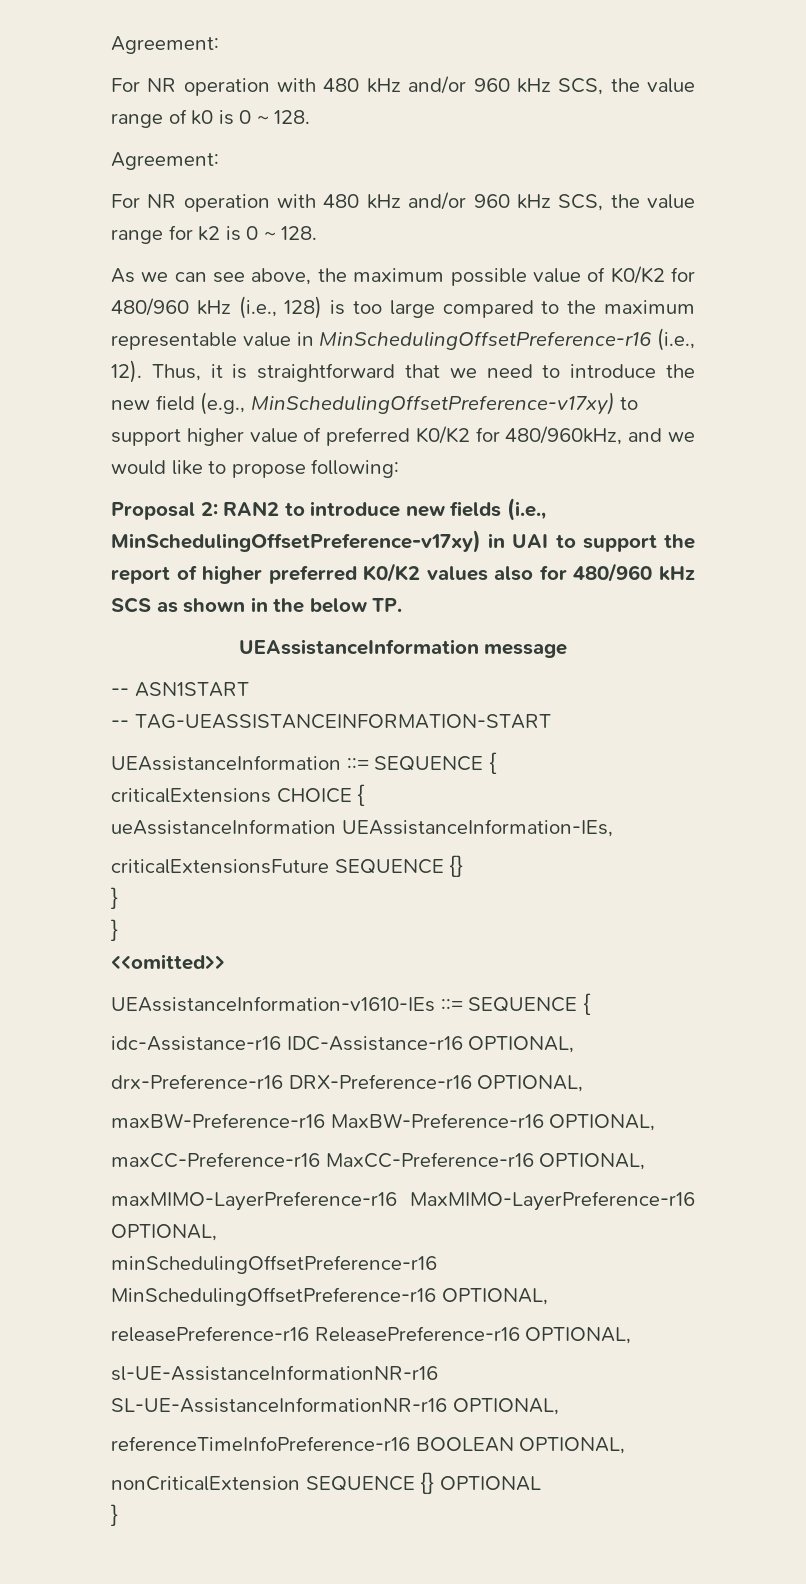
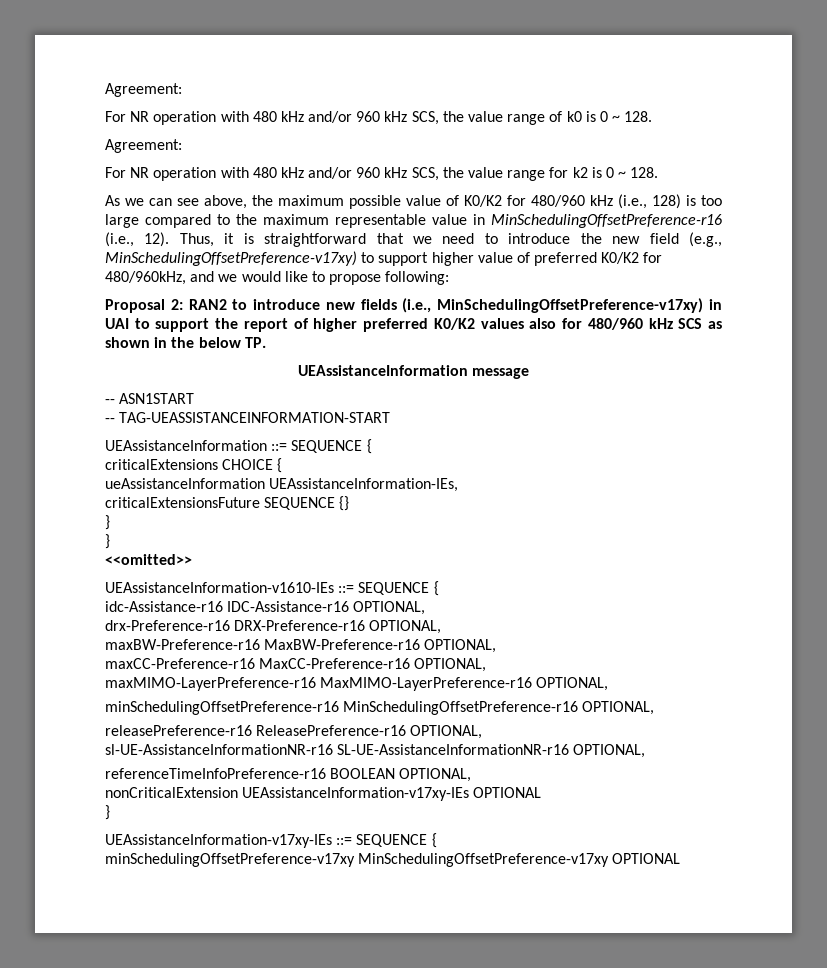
[305,1472,435,1494] SEQUENCE {} -> [242,787,470,801] UEAssistanceInformation-v17xy-IEs
(118, 1515) none -> [105,833,437,848] [105,853,681,867] // UEAssistanceInformation-v17xy-IEs ::= SEQUENCE { // minSchedulingOffsetPreference-v17xy MinSchedulingOffsetPreference-v17xy OPTIONAL

